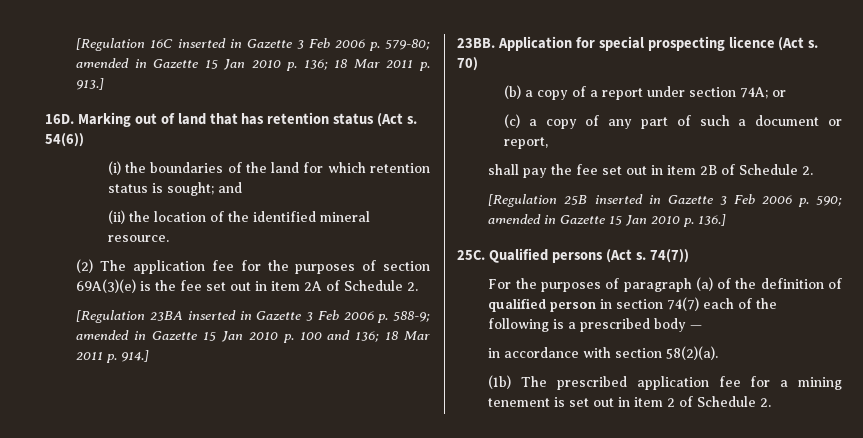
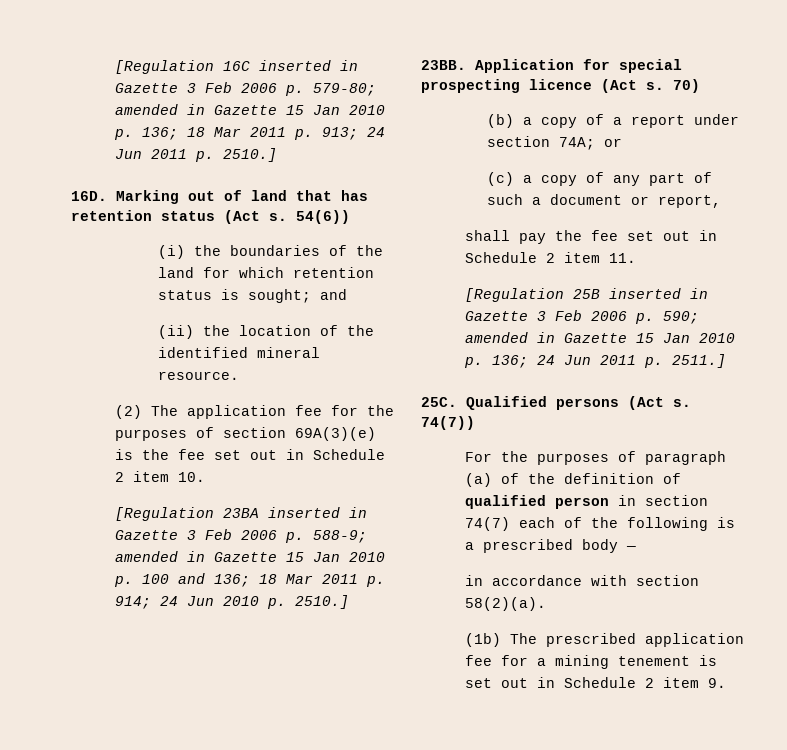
[76,78,105,90] 913.] -> [321,127,385,140] [114,148,277,162] 913; 24 Jun 2011 p. 2510.]
[271,280,419,291] item 2A of Schedule 2. -> [312,449,385,460] [114,471,205,482] Schedule 2 item 10.
[121,350,150,362] 914.] -> [114,595,349,609] 914; 24 Jun 2010 p. 2510.]
[667,164,814,175] item 2B of Schedule 2. -> [464,252,636,263] Schedule 2 item 11.
[698,214,727,226] 136.] -> [491,354,726,368] 136; 24 Jun 2011 p. 2511.]
[634,396,772,407] item 2 of Schedule 2. -> [563,677,726,688] Schedule 2 item 9.

